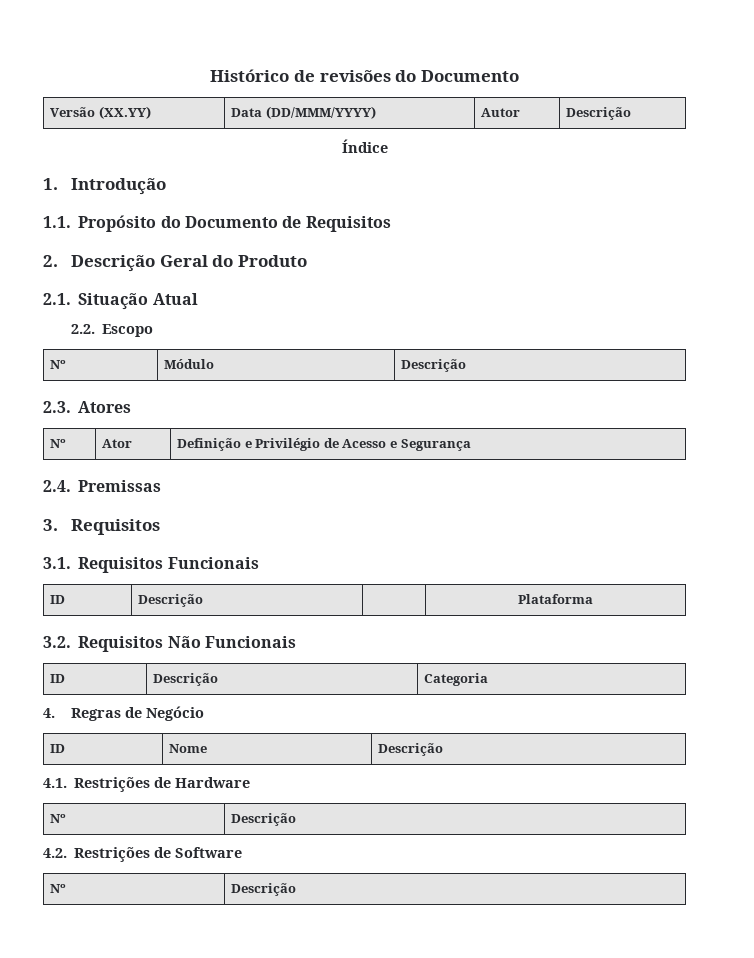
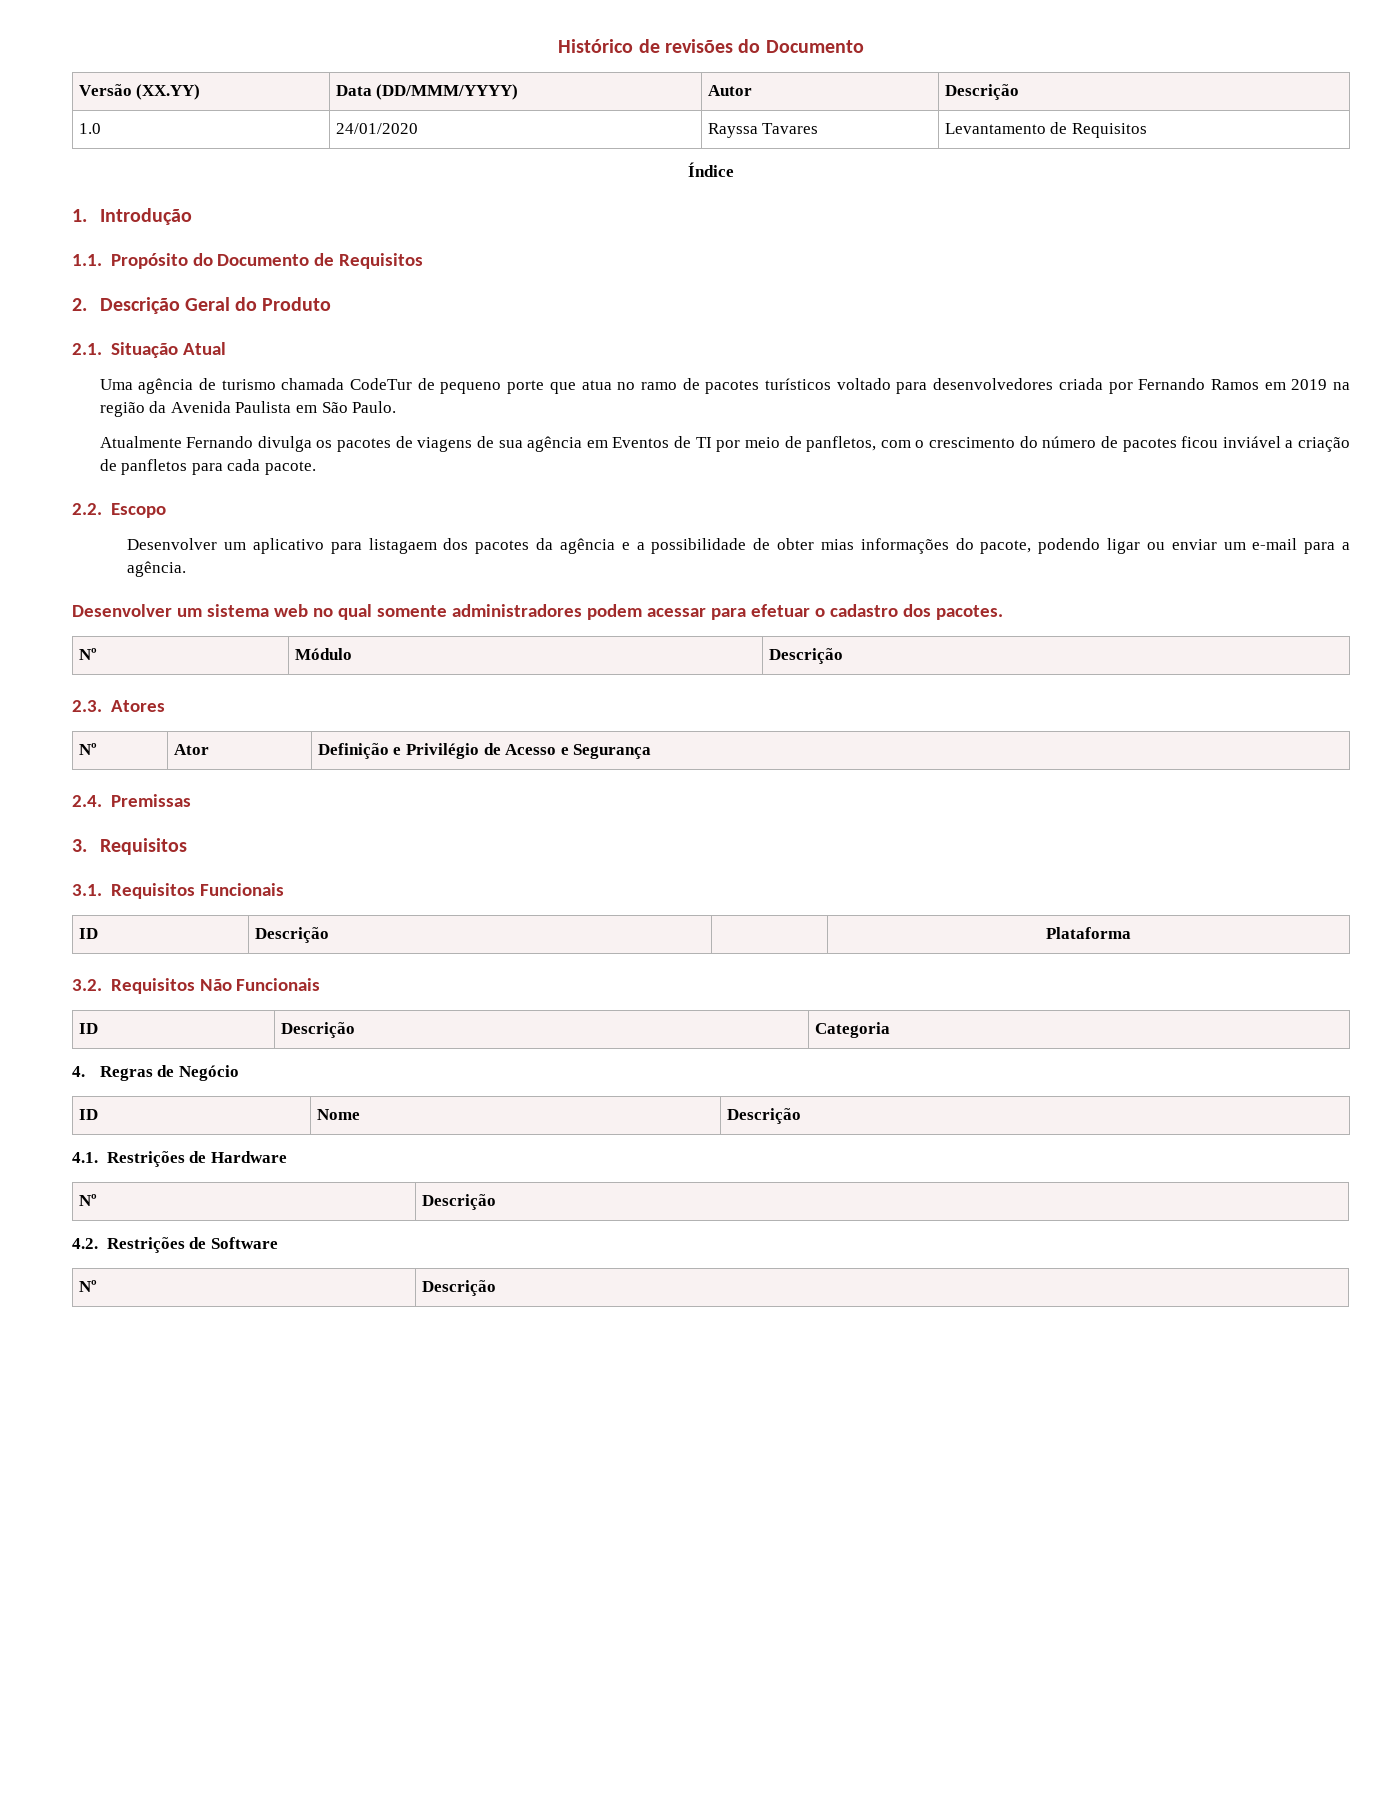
(632, 113) none -> [78,123,101,134] [335,123,418,134] [707,123,819,138] [944,122,1148,138] // 1.0 | 24/01/2020 | Rayssa Tavares | Levantamento de Requisitos
[71,324,154,337] 2.2. Escopo -> [99,378,1350,394] [99,401,397,417] [99,436,1350,452] [99,459,316,475] [72,503,166,518] [127,538,1351,554] [127,561,187,577] [72,604,1003,620] Uma agência de turismo chamada CodeTur de pequeno porte que atua no ramo de pacotes turísticos voltado para desenvolvedores criada por Fernando Ramos em 2019 na região da Avenida Paulista em São Paulo. // Atualmente Fernando divulga os pacotes de viagens de sua agência em Eventos de TI por meio de panfletos, com o crescimento do número de pacotes ficou inviável a criação de panfletos para cada pacote. // 2.2. Escopo // Desenvolver um aplicativo para listagaem dos pacotes da agência e a possibilidade de obter mias informações do pacote, podendo ligar ou enviar um e-mail para a agência. // Desenvolver um sistema web no qual somente administradores podem acessar para efetuar o cadastro dos pacotes.

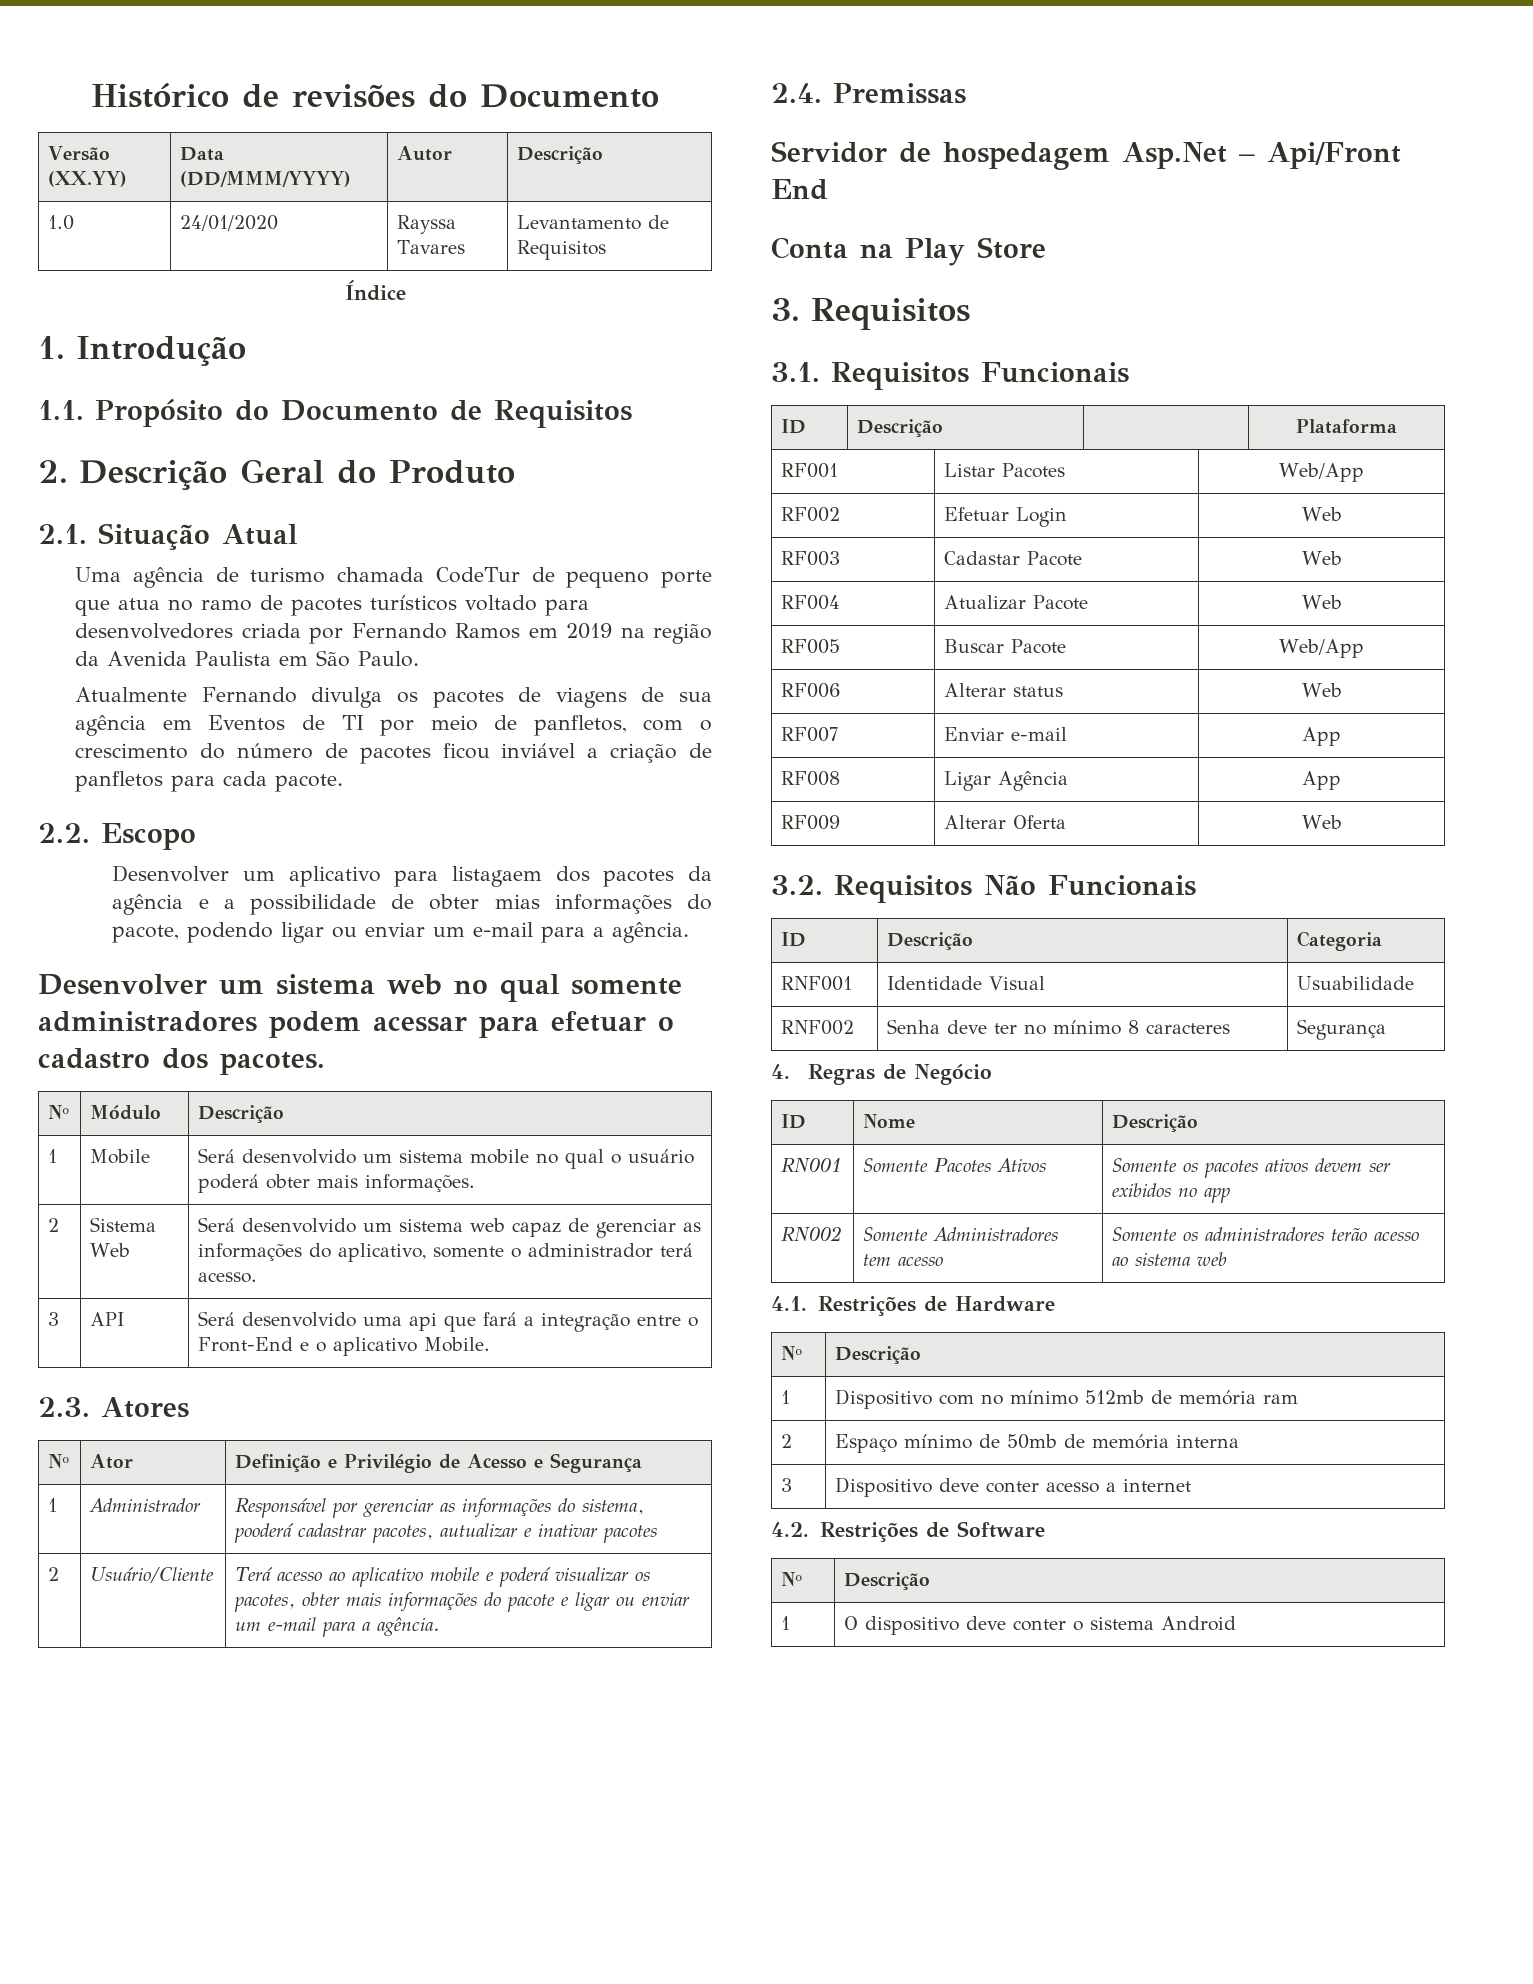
(843, 656) none -> [48,1149,58,1163] [90,1149,151,1164] [198,1148,695,1169] [198,1174,476,1193] [48,1218,60,1232] [90,1217,157,1232] [90,1243,131,1257] [198,1217,702,1238] [198,1243,694,1262] [198,1272,258,1283] [48,1312,60,1326] [90,1312,125,1326] [198,1311,699,1332] [198,1337,491,1356] // 1 | Mobile | Será desenvolvido um sistema mobile no qual o usuário poderá obter mais informações. // 2 | Sistema Web | Será desenvolvido um sistema web capaz de gerenciar as informações do aplicativo, somente o administrador terá acesso. // 3 | API | Será desenvolvido uma api que fará a integração entre o Front-End e o aplicativo Mobile.
[72,794,191,807] // 2.4. Premissas -> [48,1498,58,1512] [89,1498,202,1512] [235,1498,645,1518] [234,1523,658,1543] [48,1567,60,1581] [90,1567,215,1583] [235,1567,651,1587] [234,1592,691,1612] [235,1617,441,1637] [771,83,966,104] [771,141,1401,170] [771,179,828,200] [771,237,1046,266] // 1 | Administrador | Responsável por gerenciar as informações do sistema, pooderá cadastrar pacotes, autualizar e inativar pacotes // 2 | Usuário/Cliente | Terá acesso ao aplicativo mobile e poderá visualizar os pacotes, obter mais informações do pacote e ligar ou enviar um e-mail para a agência. // 2.4. Premissas // Servidor de hospedagem Asp.Net – Api/Front End // Conta na Play Store
(1131, 933) none -> [781,463,839,478] [944,463,1066,478] [1279,463,1365,482] [781,507,841,522] [944,507,1068,527] [1301,507,1342,521] [781,551,841,566] [944,551,1083,566] [1301,551,1342,565] [781,595,841,610] [944,595,1089,610] [1301,595,1342,609] [781,639,841,654] [944,639,1067,654] [1279,639,1365,658] [781,683,841,698] [944,683,1064,697] [1301,683,1342,697] [781,727,839,742] [944,727,1068,741] [1302,727,1341,746] [781,771,841,786] [944,771,1069,791] [1302,771,1341,790] [781,815,841,830] [944,815,1067,829] [1301,815,1342,829] // RF001 | Listar Pacotes | Web/App // RF002 | Efetuar Login | Web // RF003 | Cadastar Pacote | Web // RF004 | Atualizar Pacote | Web // RF005 | Buscar Pacote | Web/App // RF006 | Alterar status | Web // RF007 | Enviar e-mail | App // RF008 | Ligar Agência | App // RF009 | Alterar Oferta | Web
(890, 1030) none -> [781,976,853,991] [887,976,1046,990] [1297,976,1415,990] [781,1020,855,1035] [887,1019,1231,1035] [1297,1019,1387,1040] // RNF001 | Identidade Visual | Usuabilidade // RNF002 | Senha deve ter no mínimo 8 caracteres | Segurança
(801, 1116) none -> [781,1158,843,1173] [863,1158,1047,1172] [1112,1158,1392,1178] [1112,1183,1231,1203] [781,1226,843,1242] [863,1227,1059,1241] [863,1254,944,1266] [1112,1227,1420,1241] [1112,1252,1228,1266] // RN001 | Somente Pacotes Ativos | Somente os pacotes ativos devem ser exibidos no app // RN002 | Somente Administradores tem acesso | Somente os administradores terão acesso ao sistema web
(496, 1202) none -> [781,1390,791,1404] [835,1389,1299,1409] [781,1434,793,1448] [835,1434,1240,1453] [781,1478,793,1492] [835,1477,1192,1497] // 1 | Dispositivo com no mínimo 512mb de memória ram // 2 | Espaço mínimo de 50mb de memória interna // 3 | Dispositivo deve conter acesso a internet
(496, 1288) none -> [781,1616,791,1630] [844,1616,1237,1635] // 1 | O dispositivo deve conter o sistema Android

